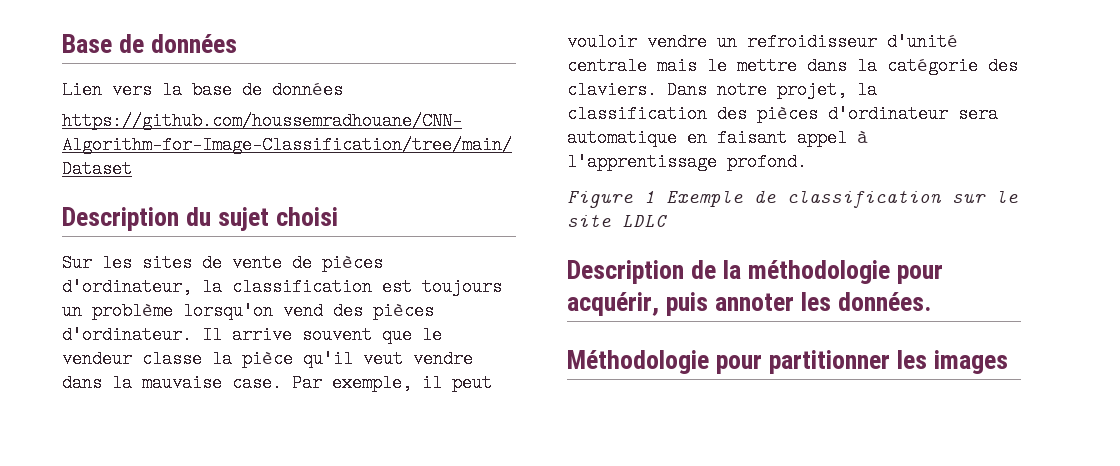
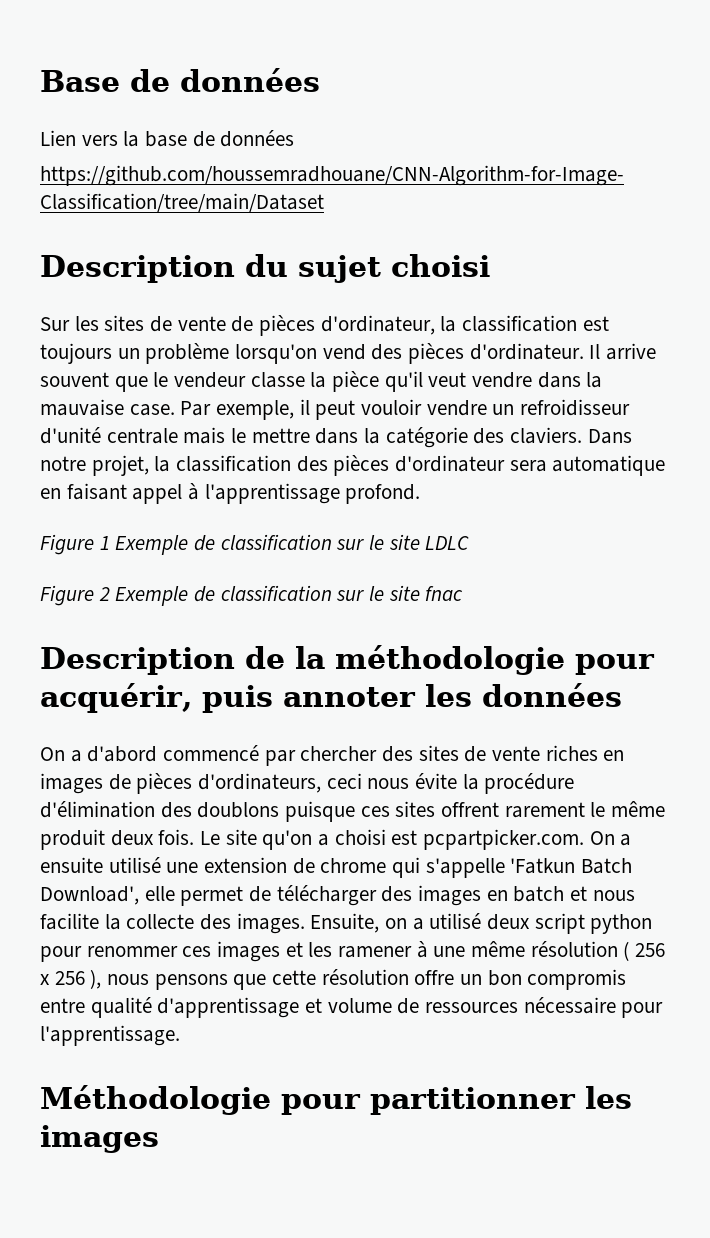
(667, 221) none -> [40,585,464,606] // Figure 2 Exemple de classification sur le site fnac
[838,292,932,311] données. -> [481,683,622,707] [40,745,625,766] [40,773,575,794] [40,801,666,822] [40,829,632,850] [40,857,633,878] [40,885,635,906] [40,913,653,934] [40,941,666,962] [40,969,627,990] [40,997,664,1018] [40,1025,180,1046] données // On a d'abord commencé par chercher des sites de vente riches en images de pièces d'ordinateurs, ceci nous évite la procédure d'élimination des doublons puisque ces sites offrent rarement le même produit deux fois. Le site qu'on a choisi est pcpartpicker.com. On a ensuite utilisé une extension de chrome qui s'appelle 'Fatkun Batch Download', elle permet de télécharger des images en batch et nous facilite la collecte des images. Ensuite, on a utilisé deux script python pour renommer ces images et les ramener à une même résolution ( 256 x 256 ), nous pensons que cette résolution offre un bon compromis entre qualité d'apprentissage et volume de ressources nécessaire pour l'apprentissage.

